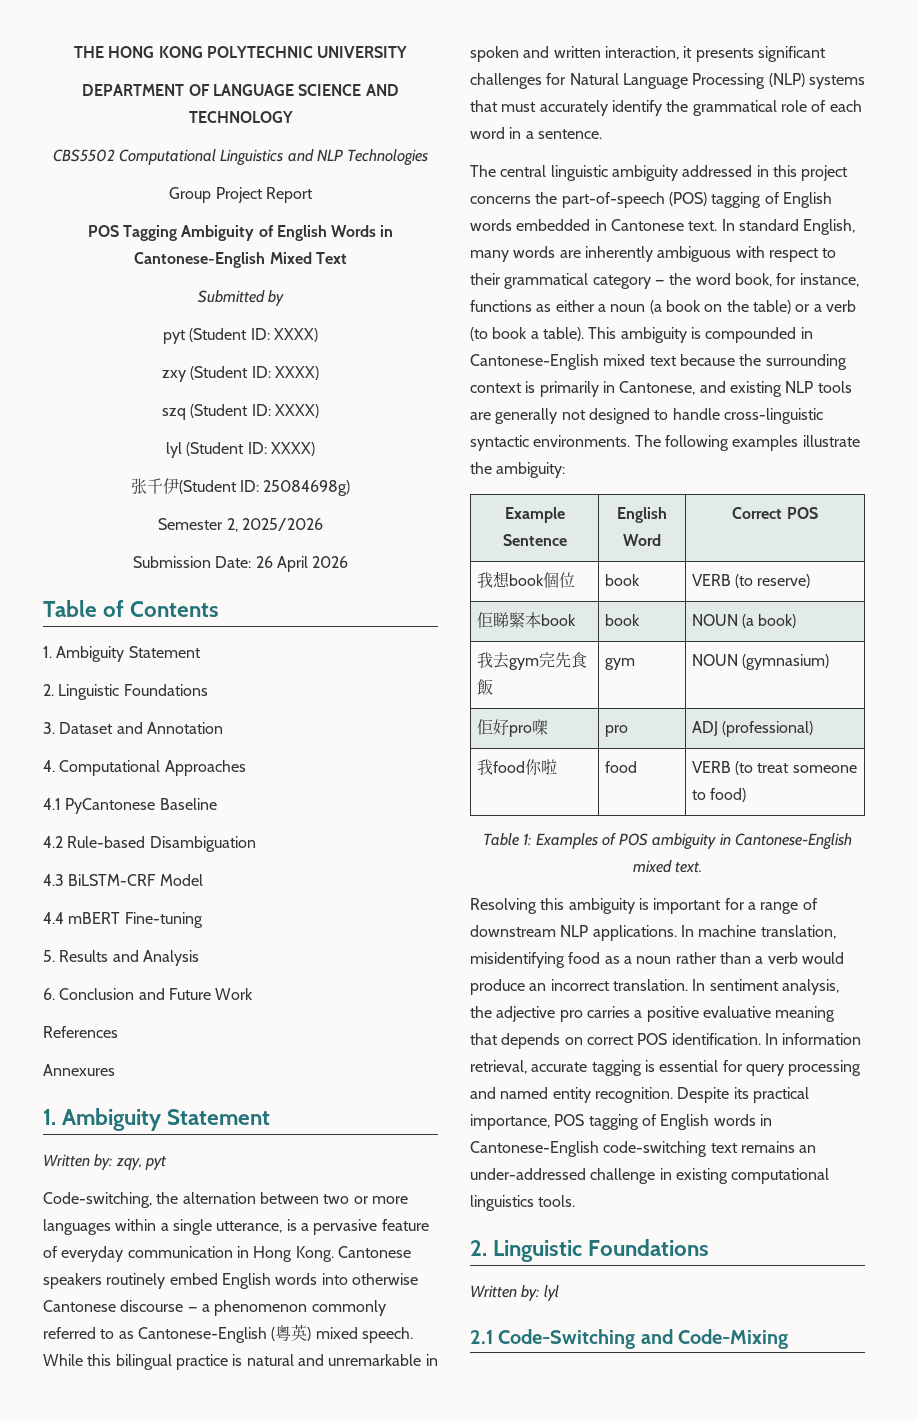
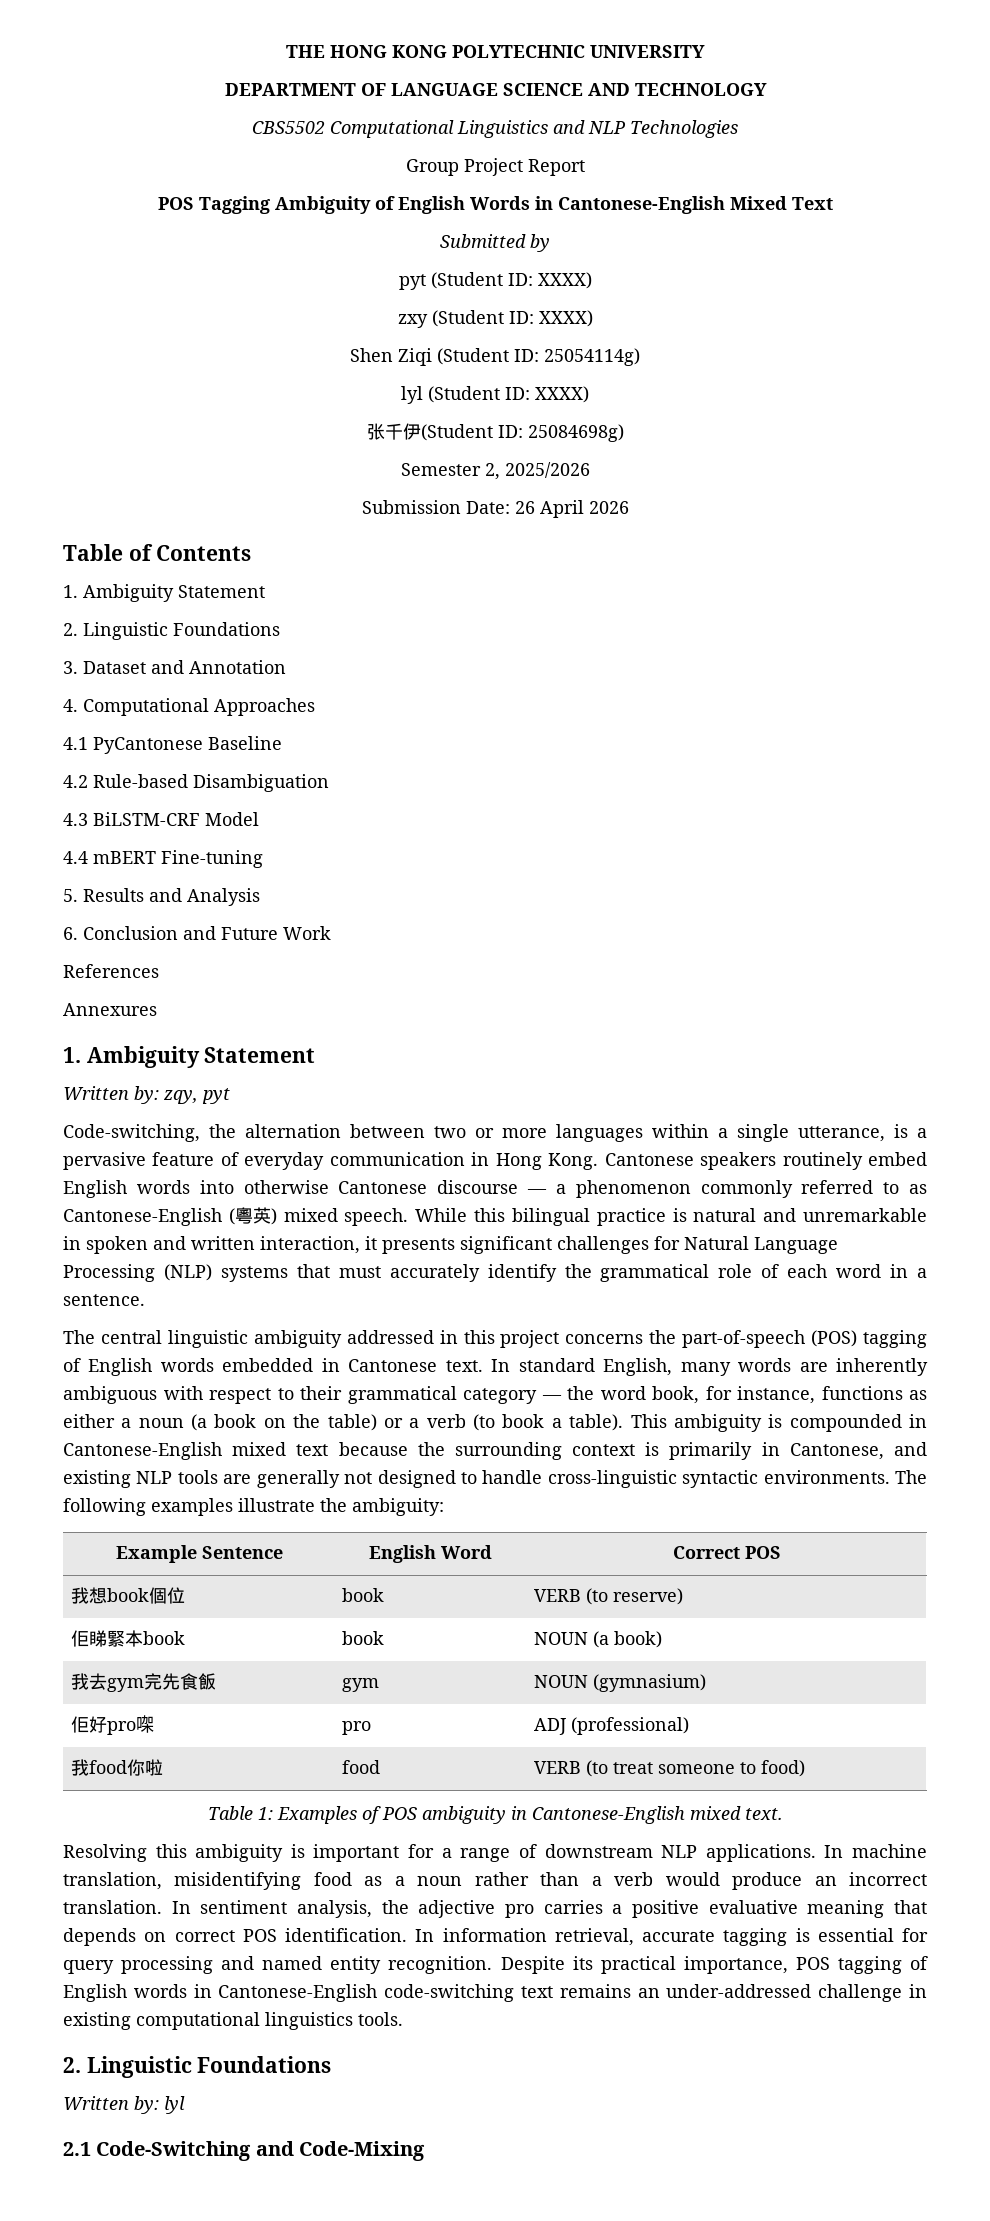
[162,404,319,420] szq (Student ID: XXXX) -> [350,348,640,366] Shen Ziqi (Student ID: 25054114g)

